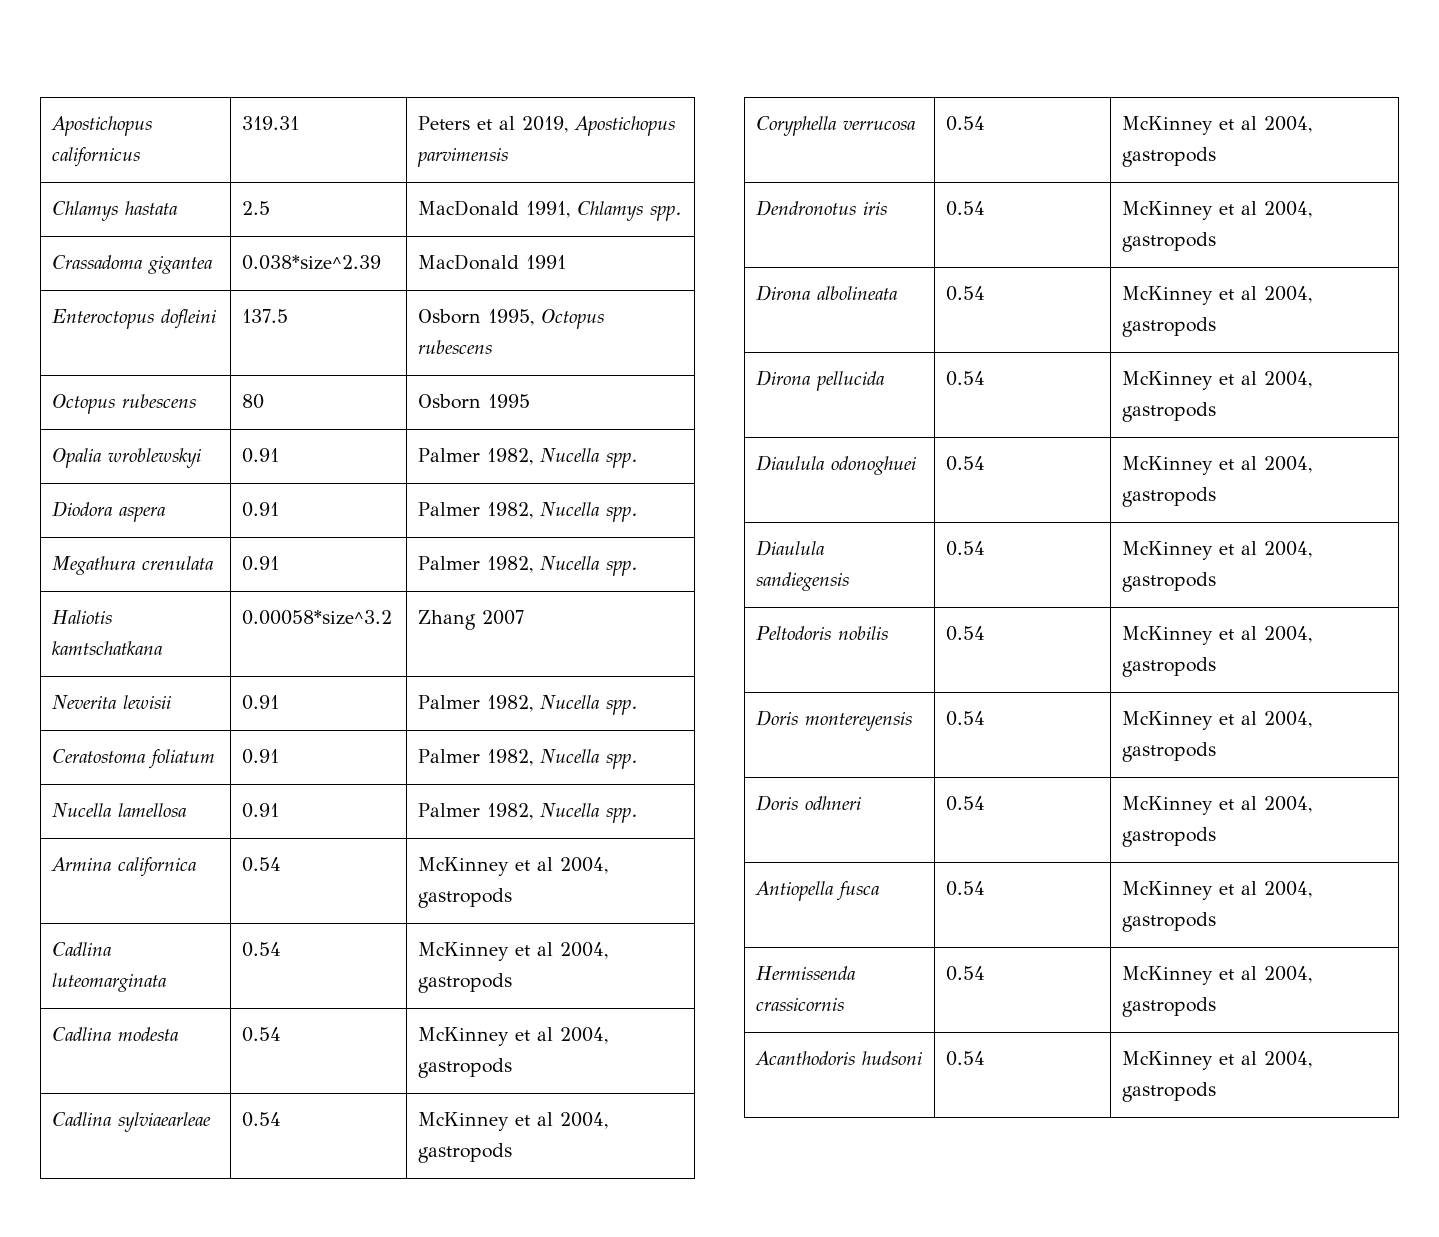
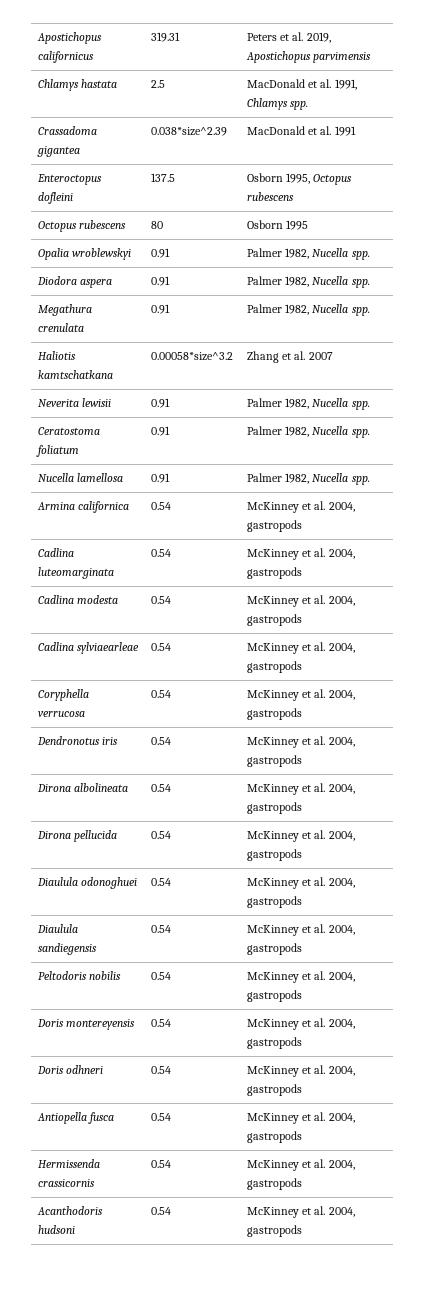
[499,116,516,130] al -> [292,32,304,41] al.
(520, 208) none -> [308,79,332,88] et al.
(520, 262) none -> [308,126,332,135] et al.
(477, 620) none -> [282,351,306,360] et al.
[537,857,554,871] al -> [314,501,326,510] al.
[537,942,554,956] al -> [314,548,326,557] al.
[537,1027,554,1041] al -> [314,595,326,604] al.
[537,1112,554,1126] al -> [314,642,326,651] al.
[1241,116,1258,130] al -> [314,689,326,698] al.
[1241,201,1258,215] al -> [314,736,326,745] al.
[1241,286,1258,300] al -> [314,783,326,792] al.
[1241,371,1258,385] al -> [314,830,326,839] al.
[1241,456,1258,470] al -> [314,877,326,886] al.
[1241,541,1258,555] al -> [314,924,326,933] al.
[1241,626,1258,640] al -> [314,971,326,980] al.
[1241,711,1258,725] al -> [314,1018,326,1027] al.
[1241,796,1258,810] al -> [314,1065,326,1074] al.
[1241,881,1258,895] al -> [314,1112,326,1121] al.
[1241,966,1258,980] al -> [314,1159,326,1168] al.
[1241,1051,1258,1065] al -> [314,1206,326,1215] al.

